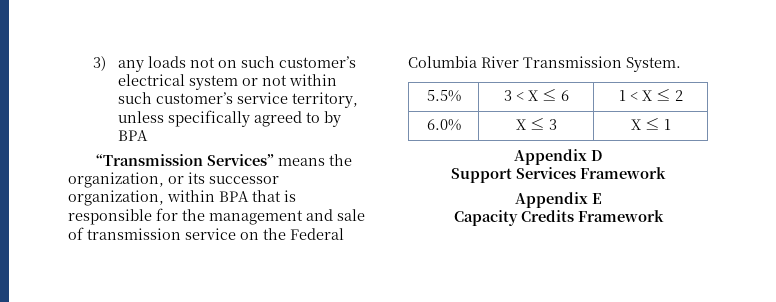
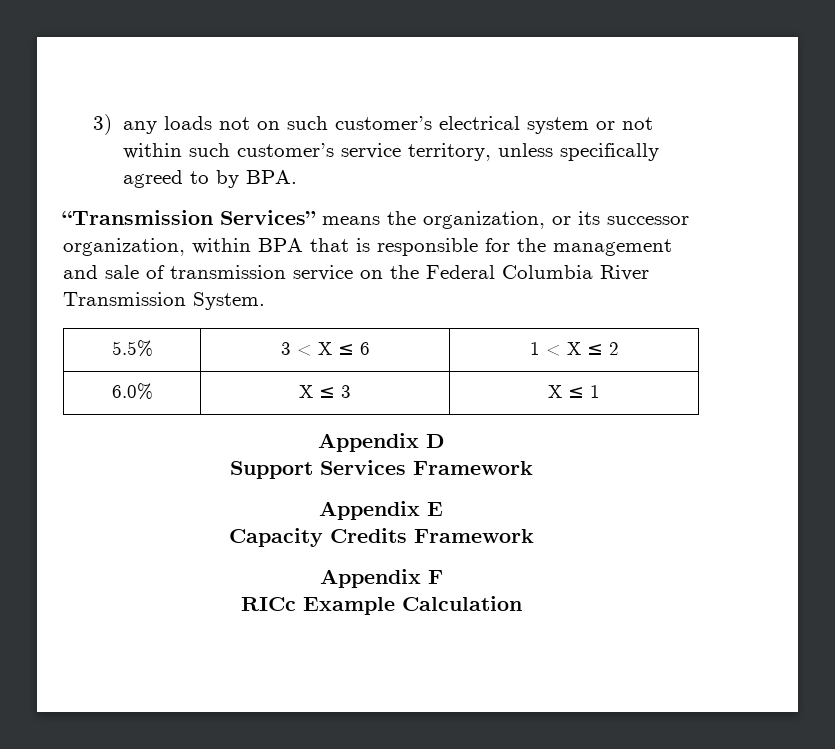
[118,130,149,141] BPA -> [246,170,298,184] BPA.
(664, 216) none -> [319,569,443,588] [240,596,522,615] // Appendix F // RICc Example Calculation

